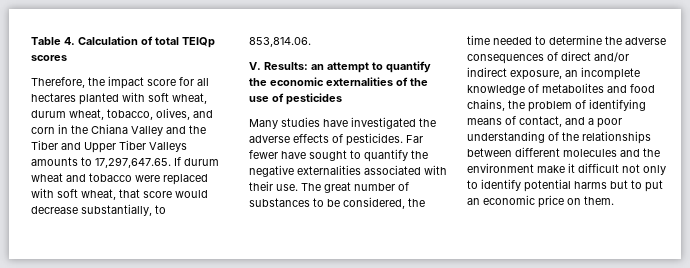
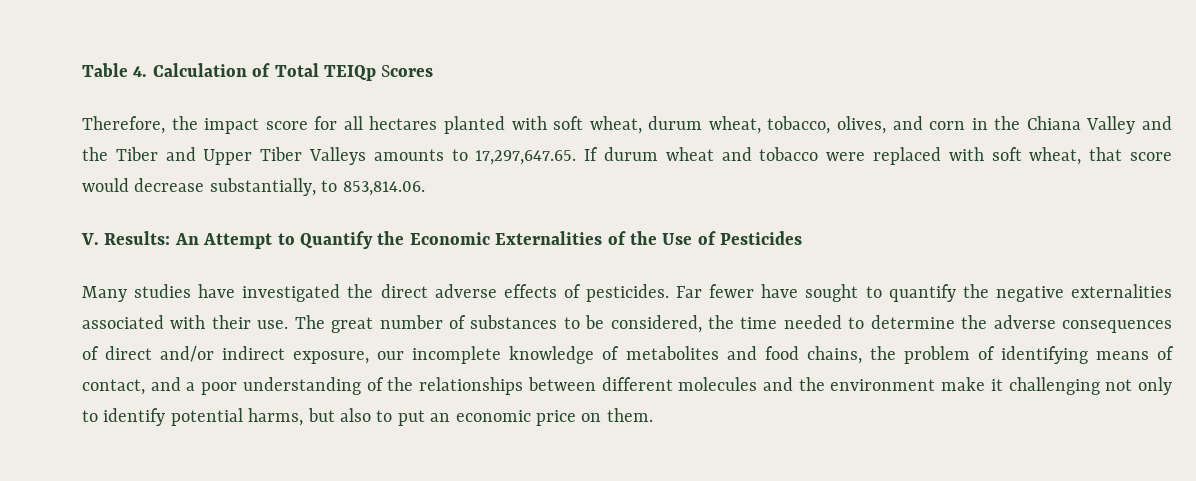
[155,37,215,48] [31,55,67,61] total TEIQp scores -> [274,63,434,81] Total TEIQp Scores
[311,61,431,73] [249,77,428,86] [249,93,342,105] an attempt to quantify the economic externalities of the use of pesticides -> [174,231,803,249] An Attempt to Quantify the Economic Externalities of the Use of Pesticides
(436, 122) none -> [380,284,428,298] direct
[565,70,578,77] an -> [377,351,405,360] our
[578,163,619,173] difficult -> [1008,377,1100,395] challenging
[574,180,628,189] harms but -> [248,408,371,426] harms, but also

